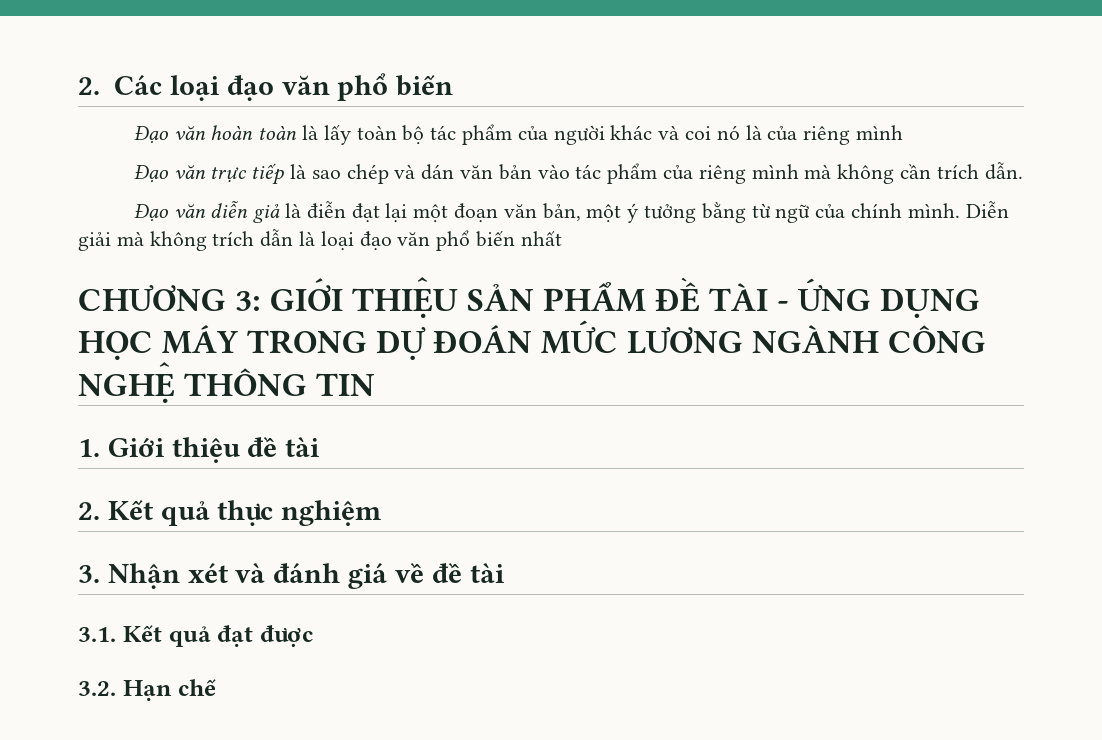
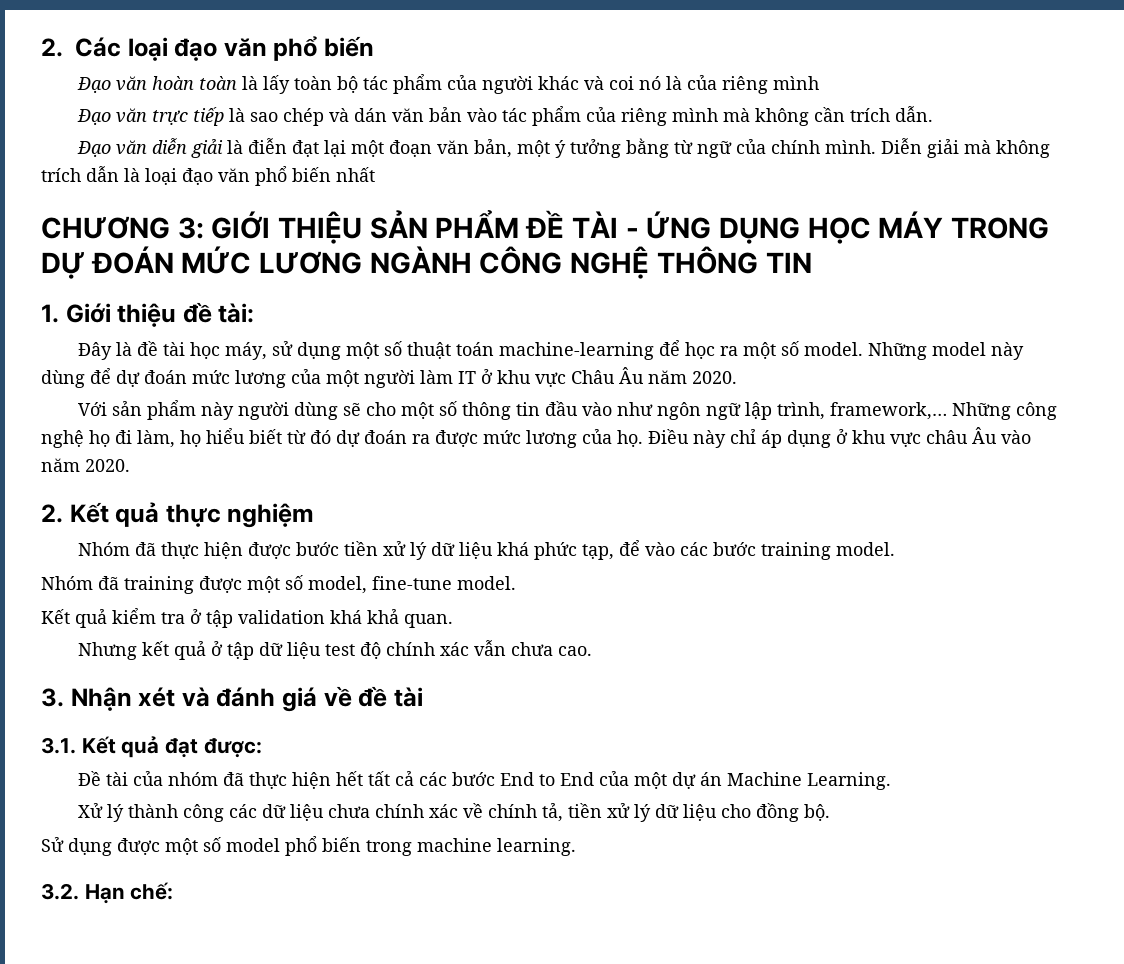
[253,204,281,223] giả -> [190,139,223,158] giải
[285,437,320,457] tài -> [218,303,255,323] [77,340,1024,360] [41,367,737,388] [77,400,1057,420] [41,427,1031,448] [41,458,130,472] tài: // Đây là đề tài học máy, sử dụng một số thuật toán machine-learning để học ra một số model. Những model này dùng để dự đoán mức lương của một người làm IT ở khu vực Châu Âu năm 2020. // Với sản phẩm này người dùng sẽ cho một số thông tin đầu vào như ngôn ngữ lập trình, framework,… Những công nghệ họ đi làm, họ hiểu biết từ đó dự đoán ra được mức lương của họ. Điều này chỉ áp dụng ở khu vực châu Âu vào năm 2020.
(382, 513) none -> [77,540,895,560] [41,575,516,594] [41,608,453,628] [77,640,592,660] // Nhóm đã thực hiện được bước tiền xử lý dữ liệu khá phức tạp, để vào các bước training model. // Nhóm đã training được một số model, fine-tune model. // Kết quả kiểm tra ở tập validation khá khả quan. // Nhưng kết quả ở tập dữ liệu test độ chính xác vẫn chưa cao.
[260,625,313,647] được -> [203,738,262,758] [77,771,891,790] [77,803,830,822] [41,836,576,856] được: // Đề tài của nhóm đã thực hiện hết tất cả các bước End to End của một dự án Machine Learning. // Xử lý thành công các dữ liệu chưa chính xác về chính tả, tiền xử lý dữ liệu cho đồng bộ. // Sử dụng được một số model phổ biến trong machine learning.
[177,679,216,696] chế -> [130,882,174,900] chế:

